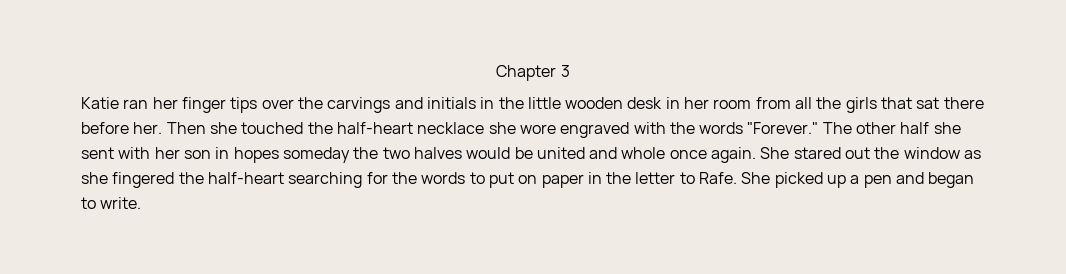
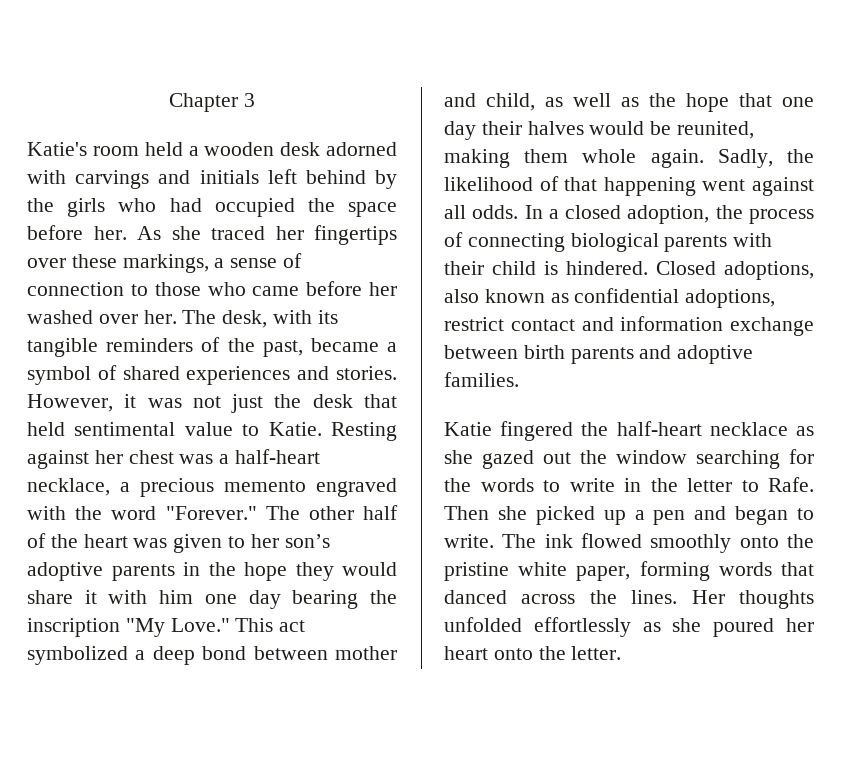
[81,97,984,113] [81,122,556,134] Katie ran her finger tips over the carvings and initials in the little wooden desk in her room from all the girls that sat there before her. Then she touched the half-heart necklace she wore -> [27,142,397,156] [27,169,397,189] [27,198,397,217] [27,225,397,245] [27,253,303,273] [27,281,397,296] [27,310,338,328] [27,337,397,357] [27,365,397,385] [27,394,397,413] [27,422,397,441] [27,449,321,469] [27,478,306,497] Katie's room held a wooden desk adorned with carvings and initials left behind by the girls who had occupied the space before her. As she traced her fingertips over these markings, a sense of connection to those who came before her washed over her. The desk, with its tangible reminders of the past, became a symbol of shared experiences and stories. However, it was not just the desk that held sentimental value to Katie. Resting against her chest was a half-heart necklace, a precious memento
[699,122,744,134] words -> [111,506,157,520] word
[933,122,961,134] [81,147,982,163] [81,172,284,188] she sent with her son in hopes someday the two halves would be united and whole once again. She stared out the window as she fingered the half-heart -> [27,533,330,553] [27,562,397,581] [27,590,398,609] [27,618,306,637] [27,646,397,665] [444,93,814,112] [444,121,755,140] [444,149,814,168] [444,176,814,196] [444,205,814,224] [444,232,773,252] [444,261,814,280] [444,288,776,308] [444,316,814,336] [444,345,754,364] [444,372,519,387] [444,421,814,441] [444,450,687,469] of the heart was given to her son’s adoptive parents in the hope they would share it with him one day bearing the inscription "My Love." This act symbolized a deep bond between mother and child, as well as the hope that one day their halves would be reunited, making them whole again. Sadly, the likelihood of that happening went against all odds. In a closed adoption, the process of connecting biological parents with their child is hindered. Closed adoptions, also known as confidential adoptions, restrict contact and information exchange between birth parents and adoptive families. // Katie fingered the half-heart necklace as she gazed out the window
[488,172,584,188] put on paper -> [569,478,615,492] write
[741,172,771,184] She -> [444,506,527,520] Then she
(142, 203) none -> [502,533,814,553] [444,561,814,581] [444,590,814,609] [444,617,814,637] [444,646,622,660] The ink flowed smoothly onto the pristine white paper, forming words that danced across the lines. Her thoughts unfolded effortlessly as she poured her heart onto the letter.

